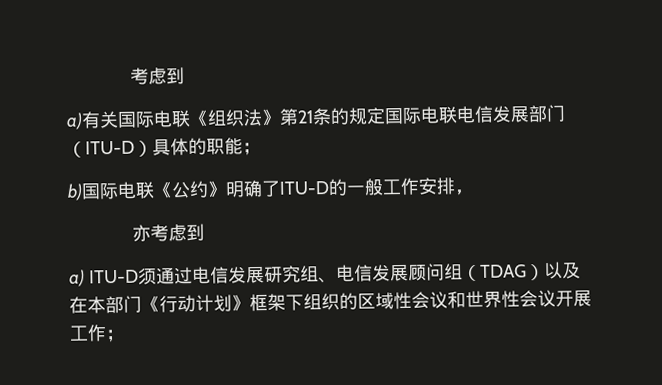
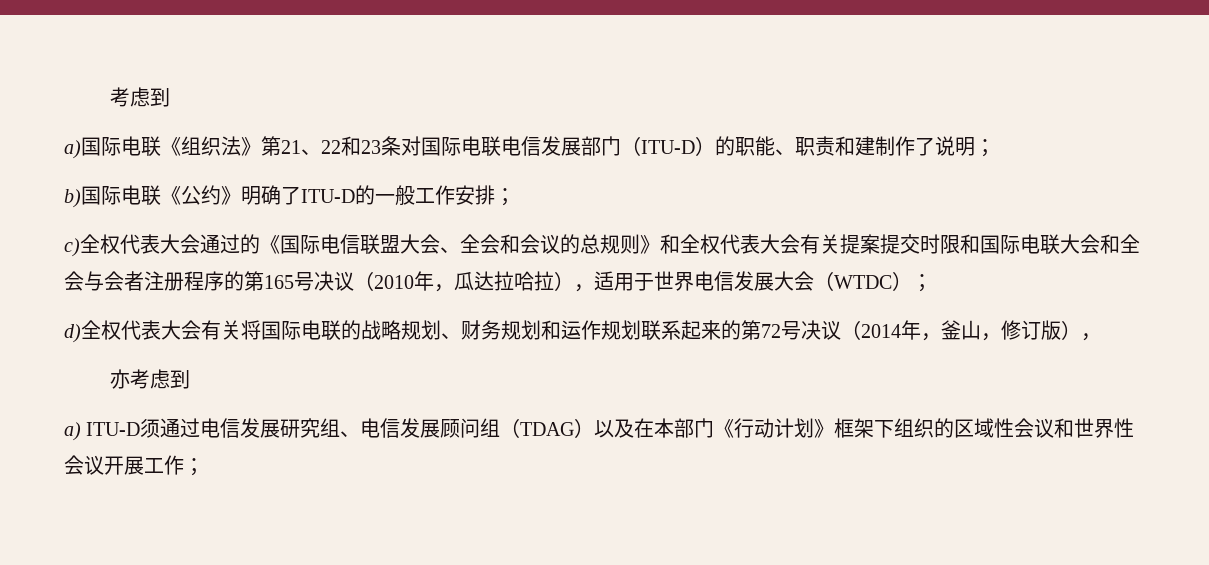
[130,67,186,85] [66,110,119,130] 考虑到 // a)有关 -> [110,87,171,107] [64,140,81,159] 考虑到 // a)
[312,107,386,126] 条的规定 -> [301,136,421,156] 、22和23条对
[152,137,243,156] 具体的职能 -> [715,136,975,156] 的职能、职责和建制作了说明
(456, 186) none -> [495,188,515,206] [64,234,1140,257] [64,271,932,292] [64,320,1081,343] ； // c)全权代表大会通过的《国际电信联盟大会、全会和会议的总规则》和全权代表大会有关提案提交时限和国际电联大会和全会与会者注册程序的第165号决议（2010年，瓜达拉哈拉），适用于世界电信发展大会（WTDC）； // d)全权代表大会有关将国际电联的战略规划、财务规划和运作规划联系起来的第72号决议（2014年，釜山，修订版）

